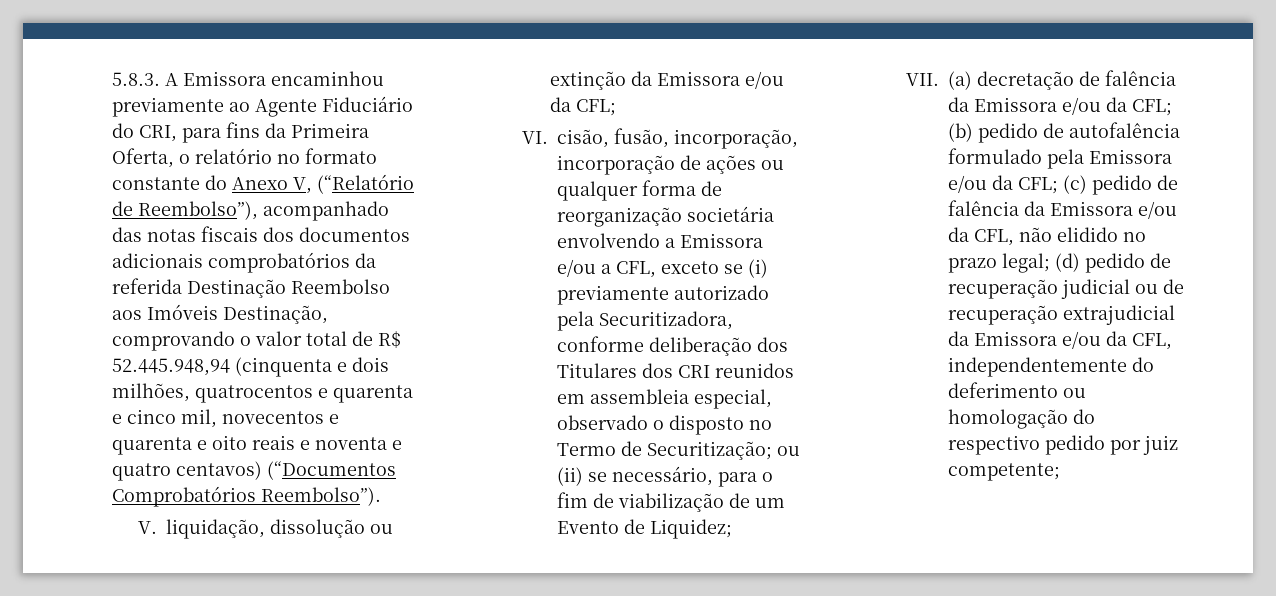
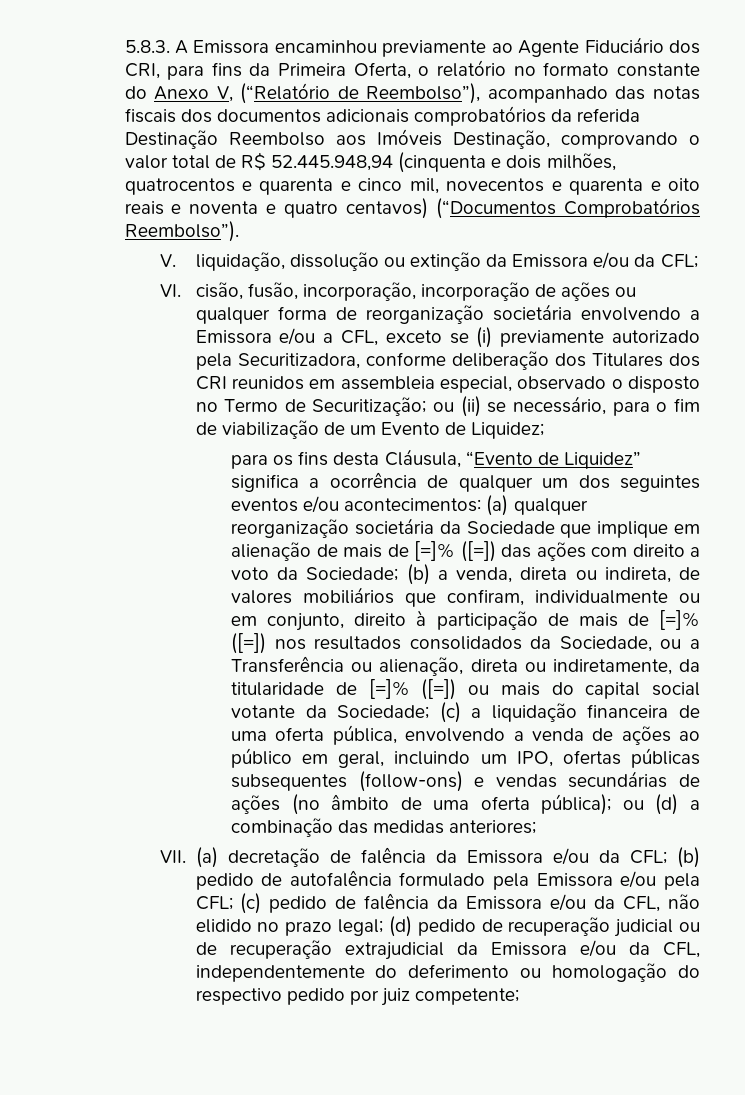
[112,123,135,138] do -> [669,40,700,54] dos
(733, 529) none -> [231,449,641,469] [231,472,700,492] [231,495,588,516] [231,518,701,538] [231,541,700,562] [231,564,700,585] [231,587,700,607] [231,610,700,631] [231,633,700,654] [231,656,701,676] [231,679,700,700] [231,702,701,723] [231,725,700,745] [231,748,700,768] [231,771,700,792] [231,794,701,815] [231,818,537,837] // para os fins desta Cláusula, “Evento de Liquidez” significa a ocorrência de qualquer um dos seguintes eventos e/ou acontecimentos: (a) qualquer reorganização societária da Sociedade que implique em alienação de mais de [=]% ([=]) das ações com direito a voto da Sociedade; (b) a venda, direta ou indireta, de valores mobiliários que confiram, individualmente ou em conjunto, direito à participação de mais de [=]% ([=]) nos resultados consolidados da Sociedade, ou a Transferência ou alienação, direta ou indiretamente, da titularidade de [=]% ([=]) ou mais do capital social votante da Sociedade; (c) a liquidação financeira de uma oferta pública, envolvendo a venda de ações ao público em geral, incluindo um IPO, ofertas públicas subsequentes (follow-ons) e vendas secundárias de ações (no âmbito de uma oferta pública); ou (d) a combinação das medidas anteriores;
[992,175,1014,190] da -> [664,873,700,890] pela

